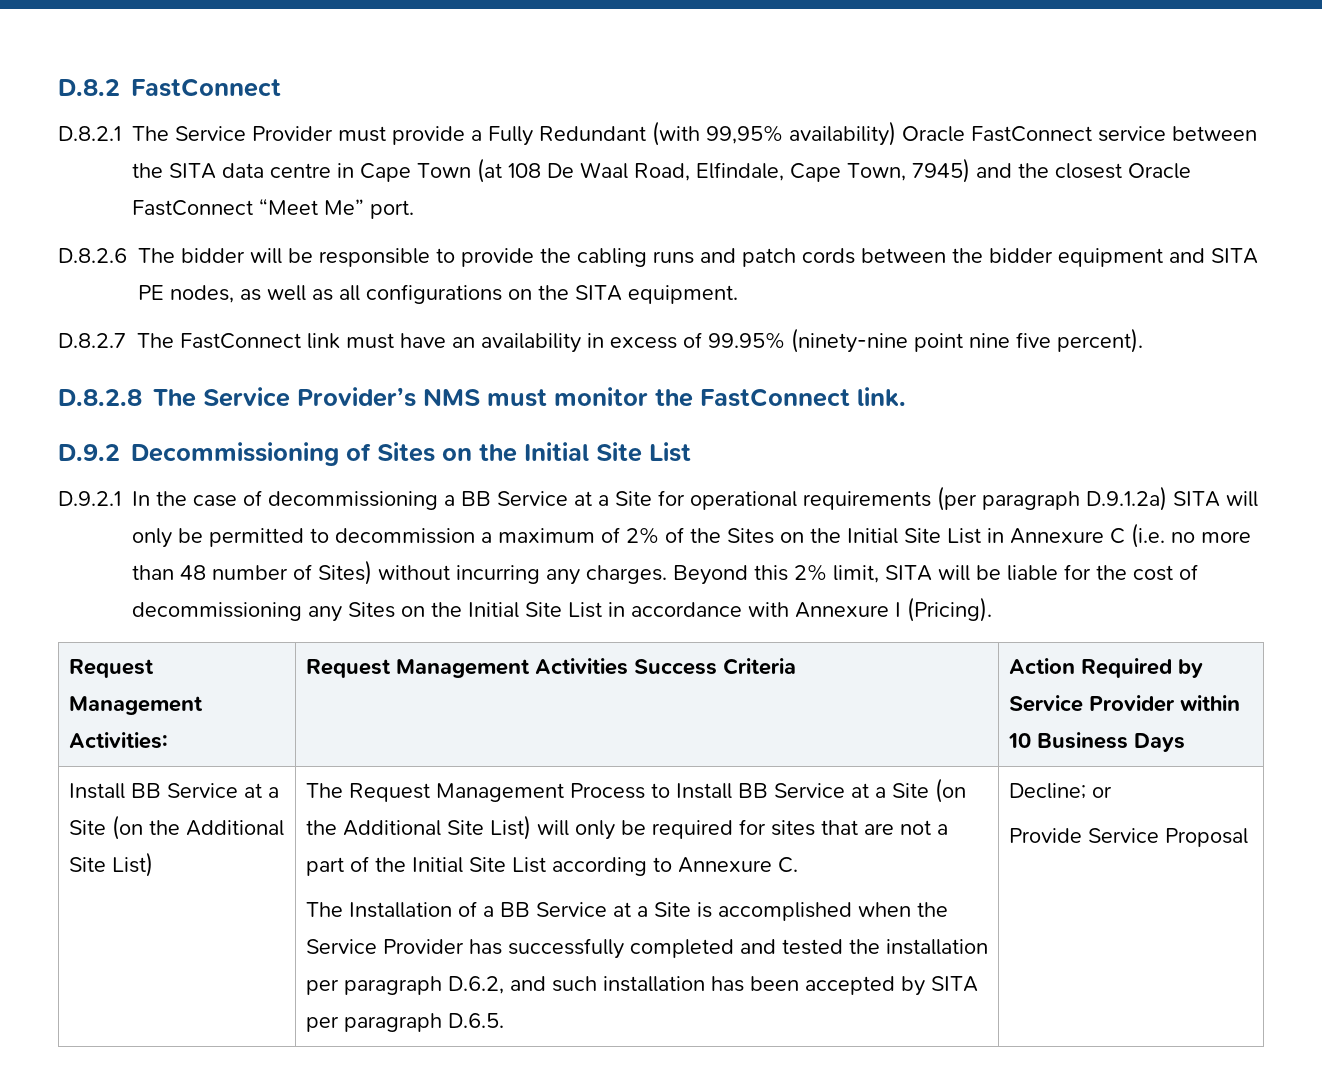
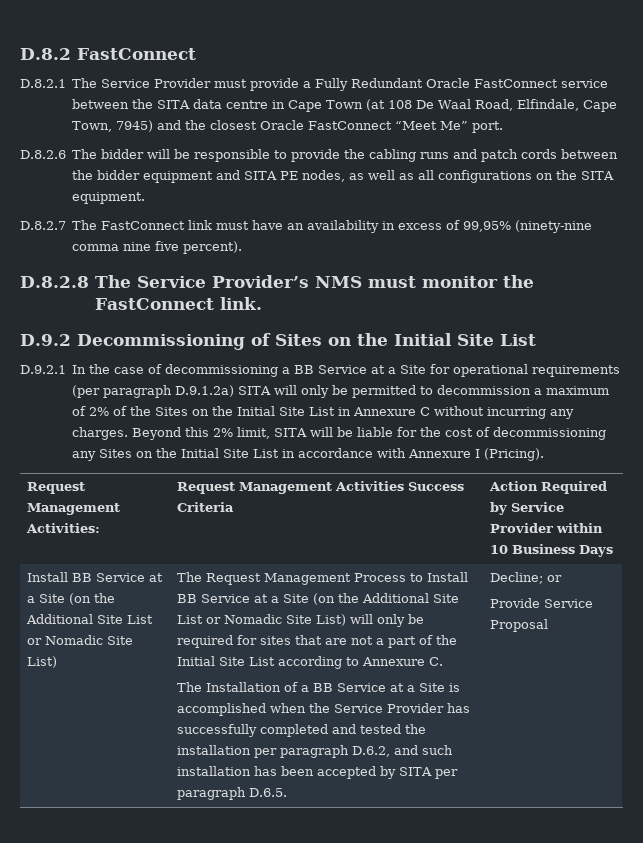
[652,121,896,146] (with 99,95% availability) -> (424, 83) none
[708,328,963,353] 99.95% (ninety-nine point -> [463,220,593,233] [72,244,120,251] 99,95% (ninety-nine comma
[1131,523,1251,548] [132,560,372,585] (i.e. no more than 48 number of Sites) -> (431, 411) none
(106, 864) none -> [126,615,153,624] [26,635,133,645] List or Nomadic Site
(484, 827) none -> [176,614,312,624] List or Nomadic Site

